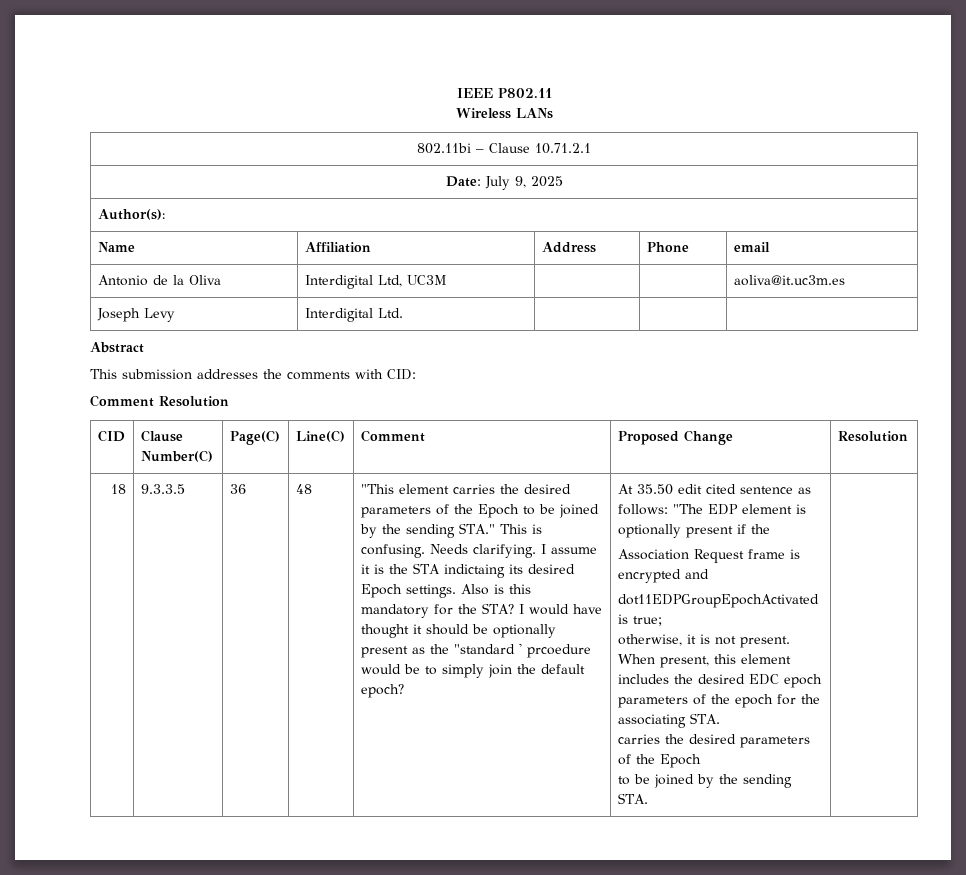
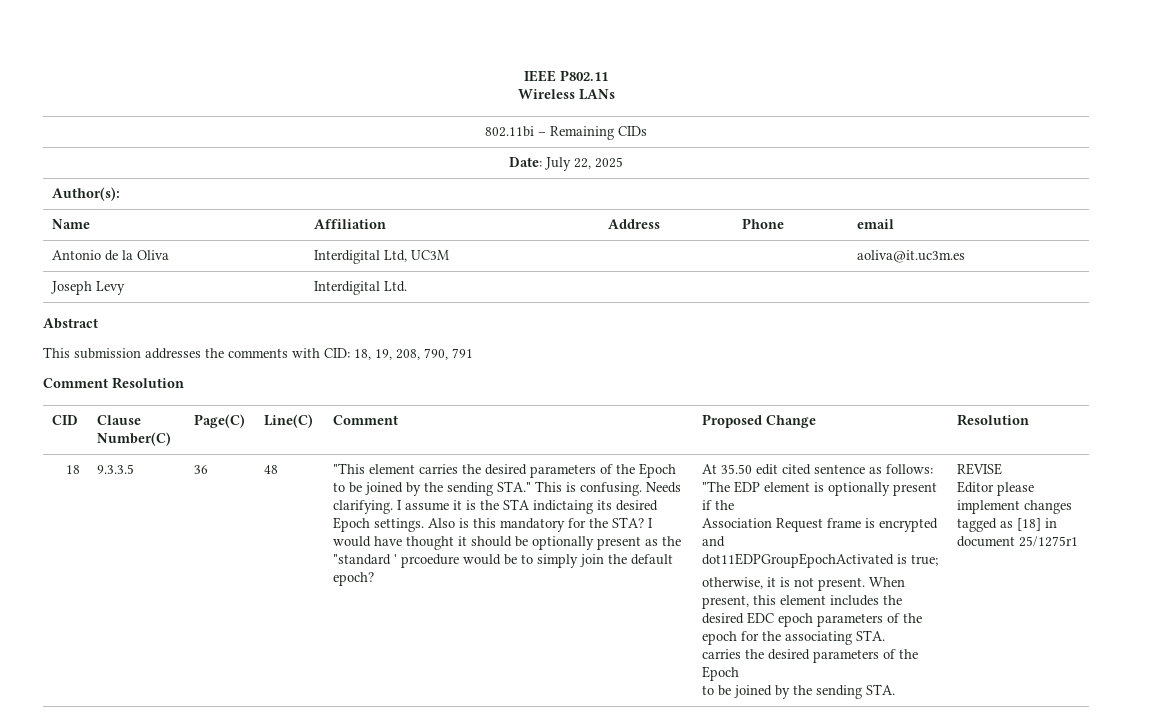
[489,143,591,154] Clause 10.71.2.1 -> [550,126,647,140] Remaining CIDs
[514,176,526,188] 9, -> [574,158,591,169] 22,
(416, 374) none -> [354,348,473,360] 18, 19, 208, 790, 791
(648, 798) none -> [957,463,1003,475] [957,481,1035,496] [957,500,1073,514] [957,518,1058,532] [957,536,1079,547] REVISE // Editor please implement changes tagged as [18] in document 25/1275r1

